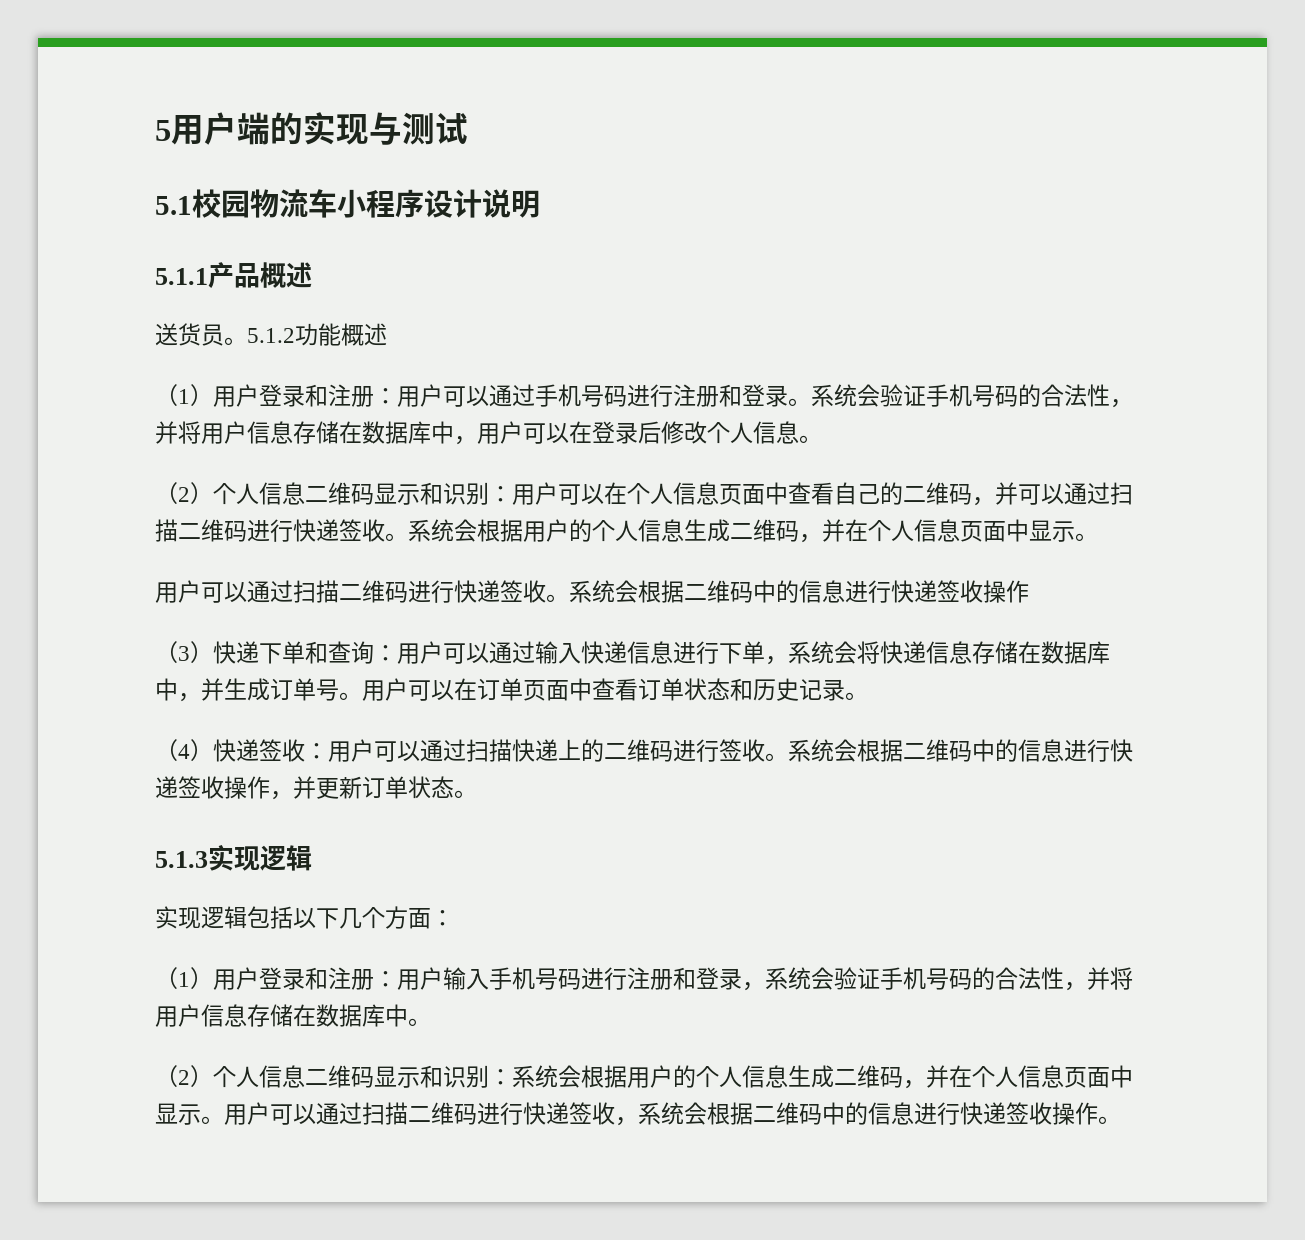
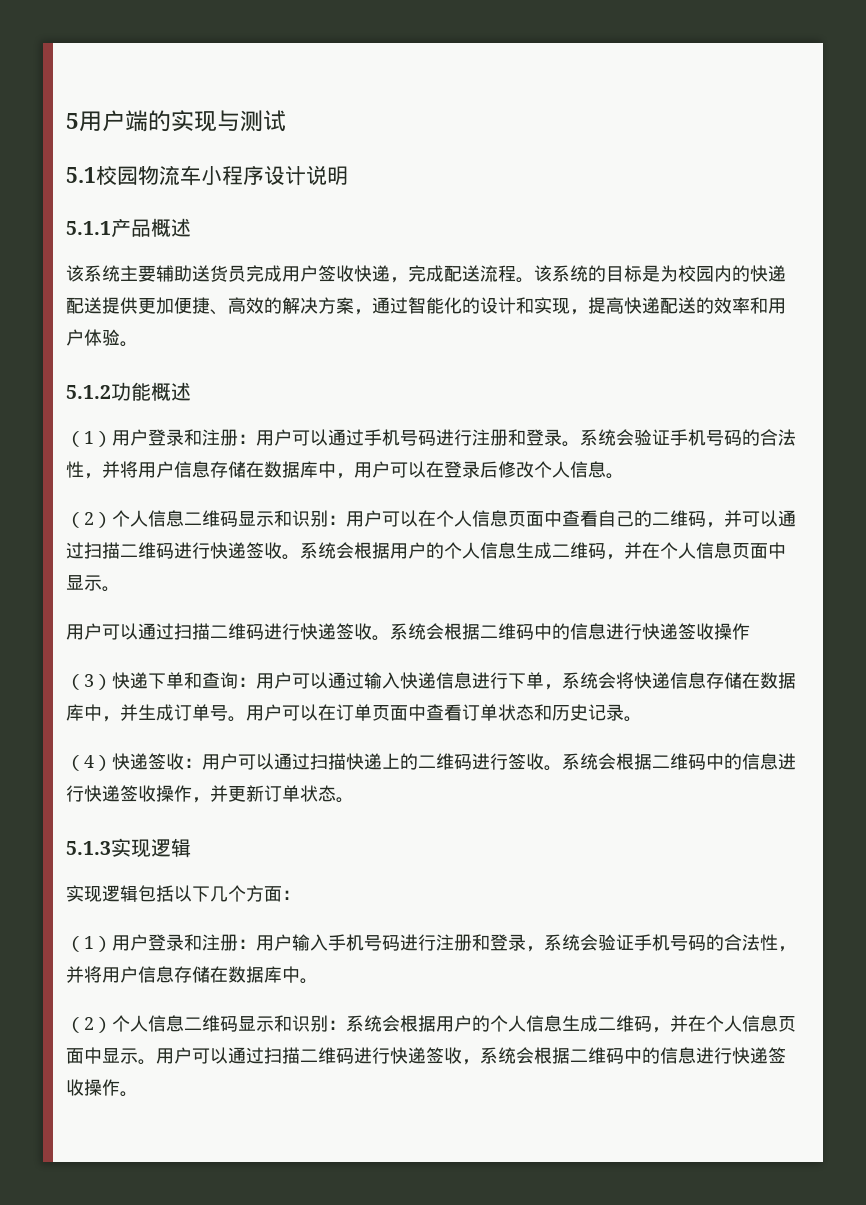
[155,323,247,346] 送货员。 -> [66,265,786,283] [66,297,786,315] [66,329,138,347] 该系统主要辅助送货员完成用户签收快递，完成配送流程。该系统的目标是为校园内的快递配送提供更加便捷、高效的解决方案，通过智能化的设计和实现，提高快递配送的效率和用户体验。 //

